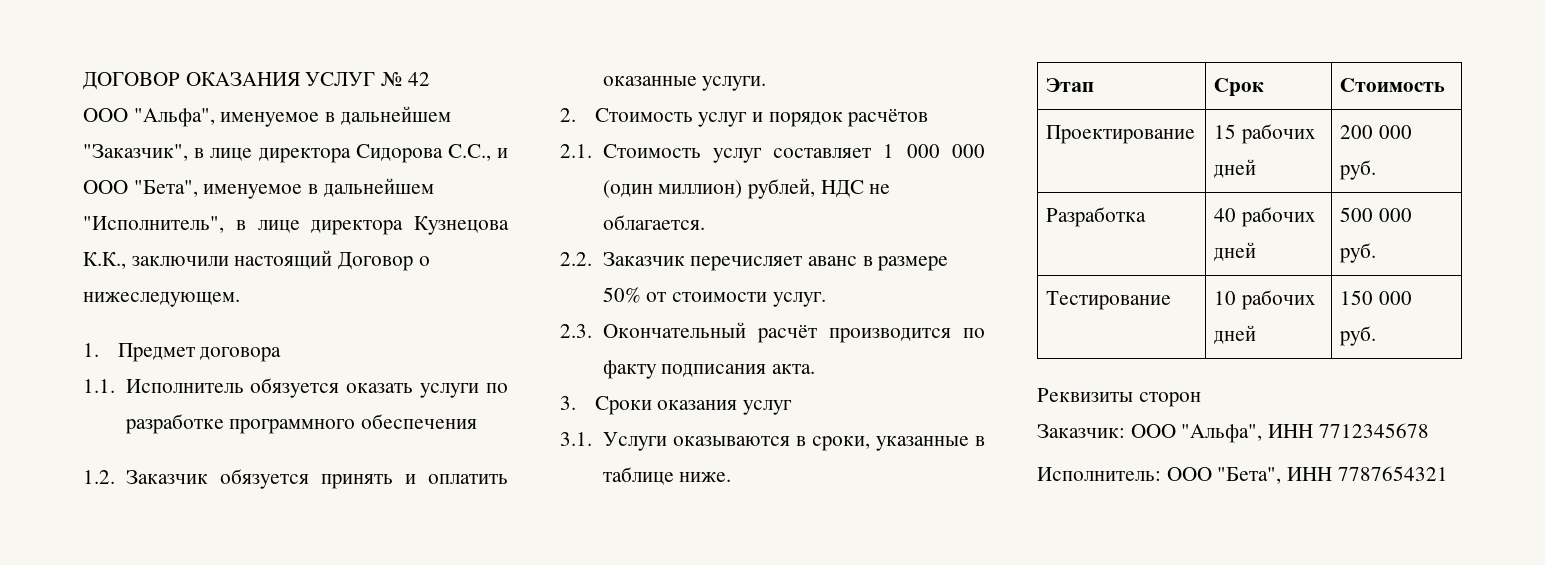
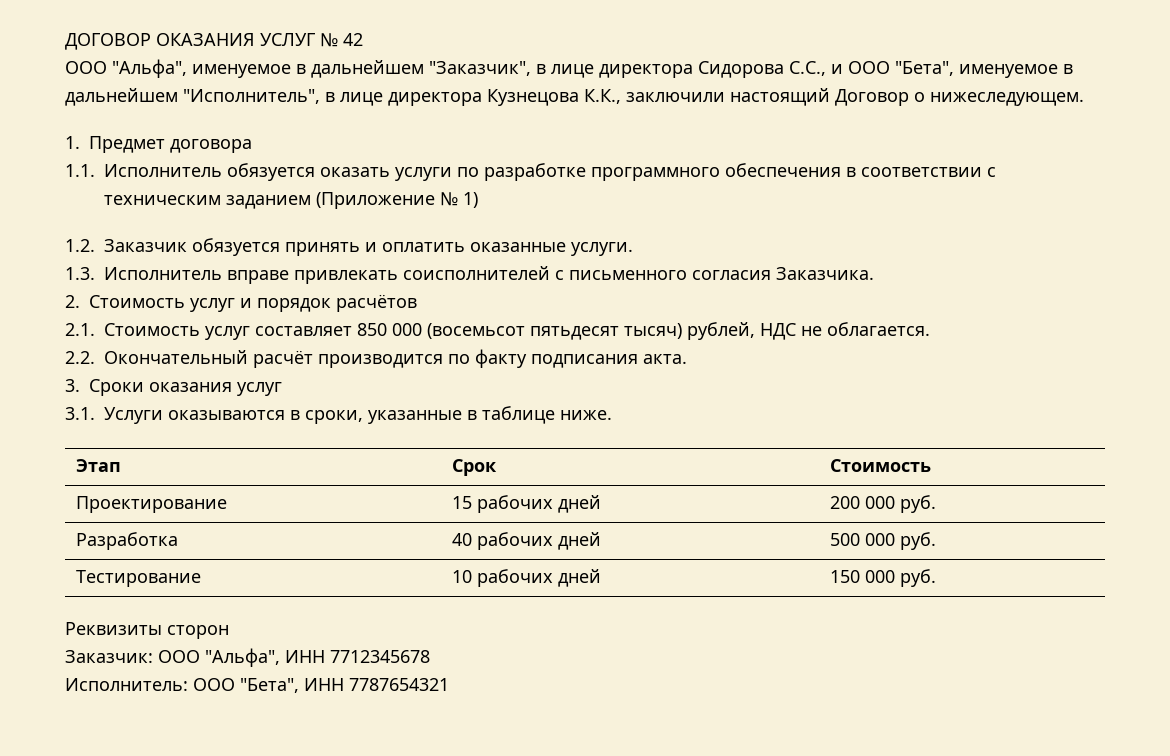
(477, 421) none -> [846,167,996,177] [104,192,478,209] в соответствии с техническим заданием (Приложение № 1)
(767, 83) none -> [65,266,874,284] // 1.3. Исполнитель вправе привлекать соисполнителей с письменного согласия Заказчика.
[883,144,985,158] [602,180,743,198] 1 000 000 (один миллион) -> [357,323,682,340] 850 000 (восемьсот пятьдесят тысяч)
[602,252,949,271] [602,287,826,307] [560,324,592,338] Заказчик перечисляет аванс в размере 50% от стоимости услуг. // 2.3. -> (95, 357) none

